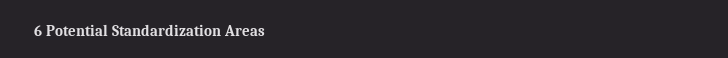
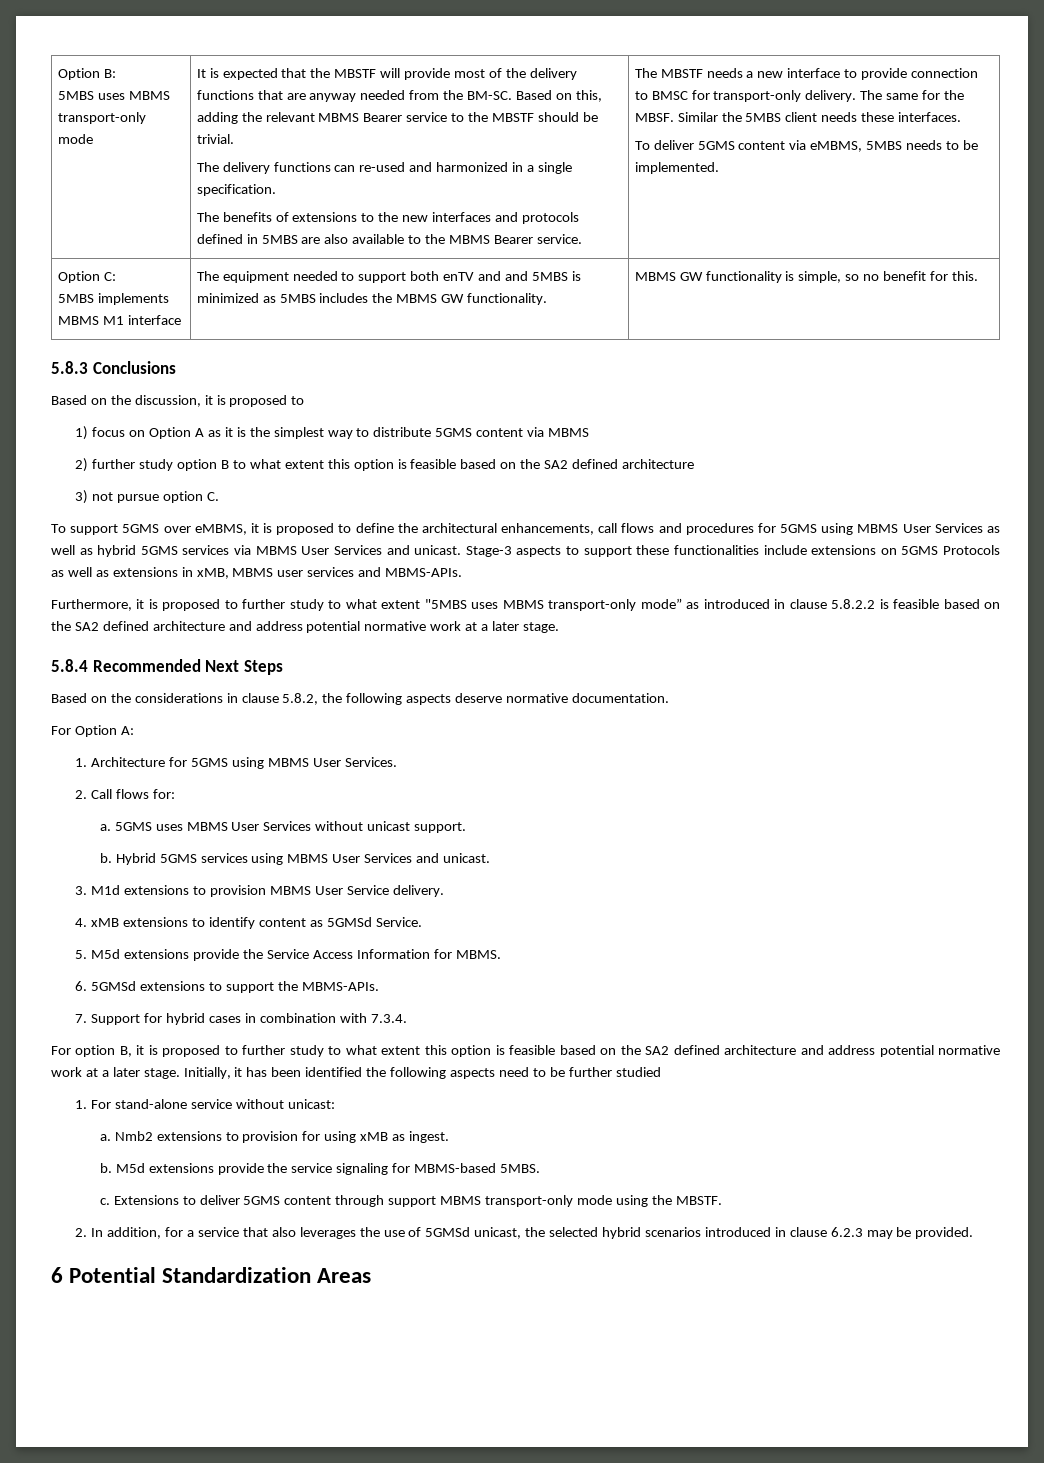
(34, 30) none -> [57,68,116,80] [57,91,170,100] [57,112,146,124] [57,134,93,144] [196,68,577,80] [196,90,602,102] [196,112,598,124] [196,134,234,144] [196,162,572,174] [196,184,276,196] [196,212,579,224] [196,234,582,244] [634,68,979,80] [634,90,965,102] [634,112,962,122] [634,140,978,152] [634,162,719,174] [57,271,116,283] [57,293,169,305] [57,315,181,325] [196,271,581,283] [196,293,548,305] [634,271,978,283] [51,361,176,374] [51,395,305,407] [75,426,590,440] [75,458,694,472] [75,490,220,504] [51,523,1000,535] [51,545,1000,557] [51,567,463,579] [51,598,1001,611] [51,621,559,633] [51,659,283,675] [51,693,669,705] [51,725,134,737] [75,757,397,769] [75,789,176,799] [99,821,467,833] [99,853,490,865] [75,885,444,897] [75,917,422,929] [75,949,501,961] [75,981,379,993] [75,1013,407,1025] [51,1045,1001,1057] [51,1067,661,1079] [75,1099,335,1109] [99,1131,449,1143] [99,1163,540,1175] [99,1195,722,1207] [75,1227,974,1239] Option B: // 5MBS uses MBMS transport-only mode | It is expected that the MBSTF will provide most of the delivery functions that are anyway needed from the BM-SC. Based on this, adding the relevant MBMS Bearer service to the MBSTF should be trivial. // The delivery functions can re-used and harmonized in a single specification. // The benefits of extensions to the new interfaces and protocols defined in 5MBS are also available to the MBMS Bearer service. | The MBSTF needs a new interface to provide connection to BMSC for transport-only delivery. The same for the MBSF. Similar the 5MBS client needs these interfaces. // To deliver 5GMS content via eMBMS, 5MBS needs to be implemented. // Option C: // 5MBS implements MBMS M1 interface | The equipment needed to support both enTV and and 5MBS is minimized as 5MBS includes the MBMS GW functionality. | MBMS GW functionality is simple, so no benefit for this. // 5.8.3 Conclusions // Based on the discussion, it is proposed to // 1) focus on Option A as it is the simplest way to distribute 5GMS content via MBMS // 2) further study option B to what extent this option is feasible based on the SA2 defined architecture // 3) not pursue option C. // To support 5GMS over eMBMS, it is proposed to define the architectural enhancements, call flows and procedures for 5GMS using MBMS User Services as well as hybrid 5GMS services via MBMS User Services and unicast. Stage-3 aspects to support these functionalities include extensions on 5GMS Protocols as well as extensions in xMB, MBMS user services and MBMS-APIs. // Furthermore, it is proposed to further study to what extent "5MBS uses MBMS transport-only mode” as introduced in clause 5.8.2.2 is feasible based on the SA2 defined architecture and address potential normative work at a later stage. // 5.8.4 Recommended Next Steps // Based on the considerations in clause 5.8.2, the following aspects deserve normative documentation. // For Option A: // 1. Architecture for 5GMS using MBMS User Services. // 2. Call flows for: // a. 5GMS uses MBMS User Services without unicast support. // b. Hybrid 5GMS services using MBMS User Services and unicast. // 3. M1d extensions to provision MBMS User Service delivery. // 4. xMB extensions to identify content as 5GMSd Service. // 5. M5d extensions provide the Service Access Information for MBMS. // 6. 5GMSd extensions to support the MBMS-APIs. // 7. Support for hybrid cases in combination with 7.3.4. // For option B, it is proposed to further study to what extent this option is feasible based on the SA2 defined architecture and address potential normative work at a later stage. Initially, it has been identified the following aspects need to be further studied // 1. For stand-alone service without unicast: // a. Nmb2 extensions to provision for using xMB as ingest. // b. M5d extensions provide the service signaling for MBMS-based 5MBS. // c. Extensions to deliver 5GMS content through support MBMS transport-only mode using the MBSTF. // 2. In addition, for a service that also leverages the use of 5GMSd unicast, the selected hybrid scenarios introduced in clause 6.2.3 may be provided. //

